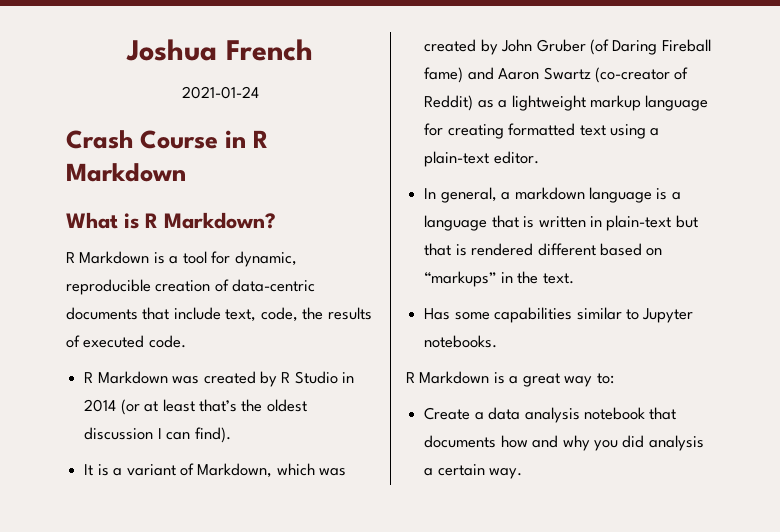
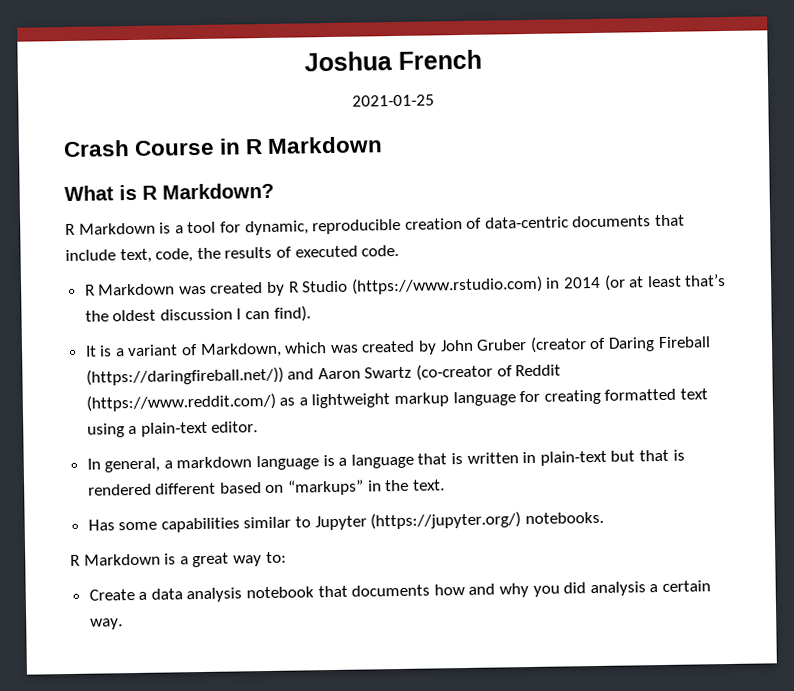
[181,86,259,99] 2021-01-24 -> [352,94,435,107] 2021-01-25
(338, 377) none -> [350,275,543,295] (https://www.rstudio.com)
[589,39,609,55] (of -> [529,336,607,353] (creator of
[424,67,464,83] fame) -> [85,366,284,386] (https://daringfireball.net/))
[424,95,474,111] Reddit) -> [515,364,562,377] [85,392,276,412] Reddit (https://www.reddit.com/)
(694, 315) none -> [370,511,522,530] (https://jupyter.org/)

